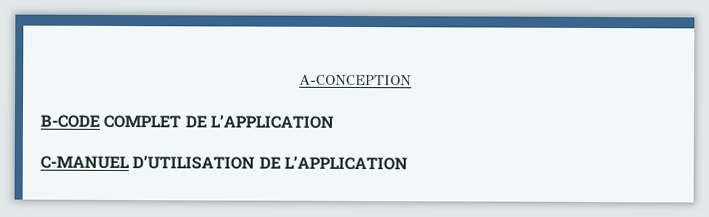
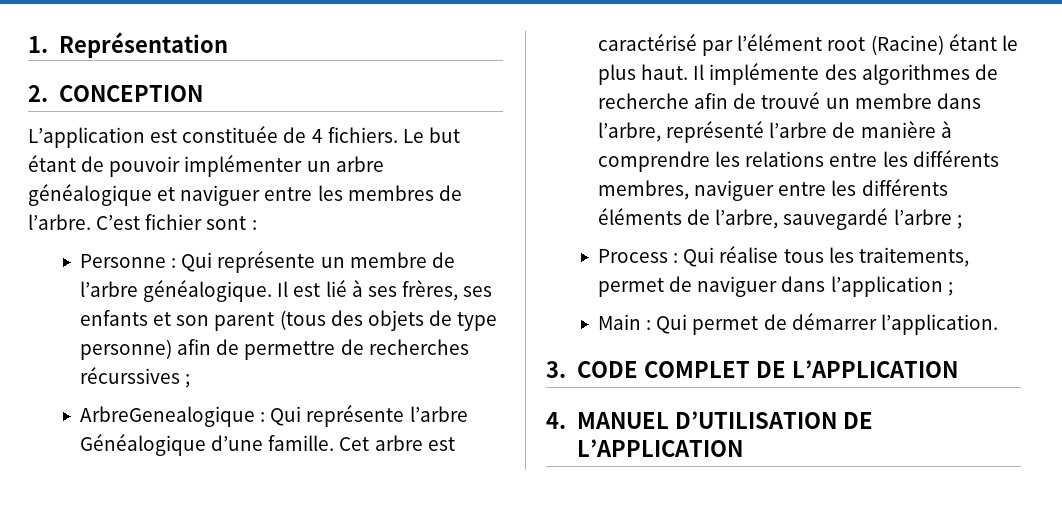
[298,74,412,86] [40,114,100,128] A-CONCEPTION // B-CODE -> [28,32,229,58] [28,85,204,102] [28,126,460,148] [28,155,384,177] [28,184,462,206] [28,214,257,230] [80,251,455,273] [80,280,493,302] [80,310,498,331] [80,339,469,360] [80,367,191,388] [80,405,468,427] [80,434,455,456] [598,34,1018,56] [598,63,998,85] [598,92,981,109] [598,121,952,143] [598,150,999,172] [598,179,948,201] [598,208,962,230] [598,246,969,267] [598,276,953,297] [598,313,998,335] [546,361,639,378] 1. Représentation // 2. CONCEPTION // L’application est constituée de 4 fichiers. Le but étant de pouvoir implémenter un arbre généalogique et naviguer entre les membres de l’arbre. C’est fichier sont : // Personne : Qui représente un membre de l’arbre généalogique. Il est lié à ses frères, ses enfants et son parent (tous des objets de type personne) afin de permettre de recherches récurssives ; // ArbreGenealogique : Qui représente l’arbre Généalogique d’une famille. Cet arbre est caractérisé par l’élément root (Racine) étant le plus haut. Il implémente des algorithmes de recherche afin de trouvé un membre dans l’arbre, représenté l’arbre de manière à comprendre les relations entre les différents membres, naviguer entre les différents éléments de l’arbre, sauvegardé l’arbre ; // Process : Qui réalise tous les traitements, permet de naviguer dans l’application ; // Main : Qui permet de démarrer l’application. // 3. CODE
[40,155,129,170] C-MANUEL -> [546,412,670,429] 4. MANUEL

